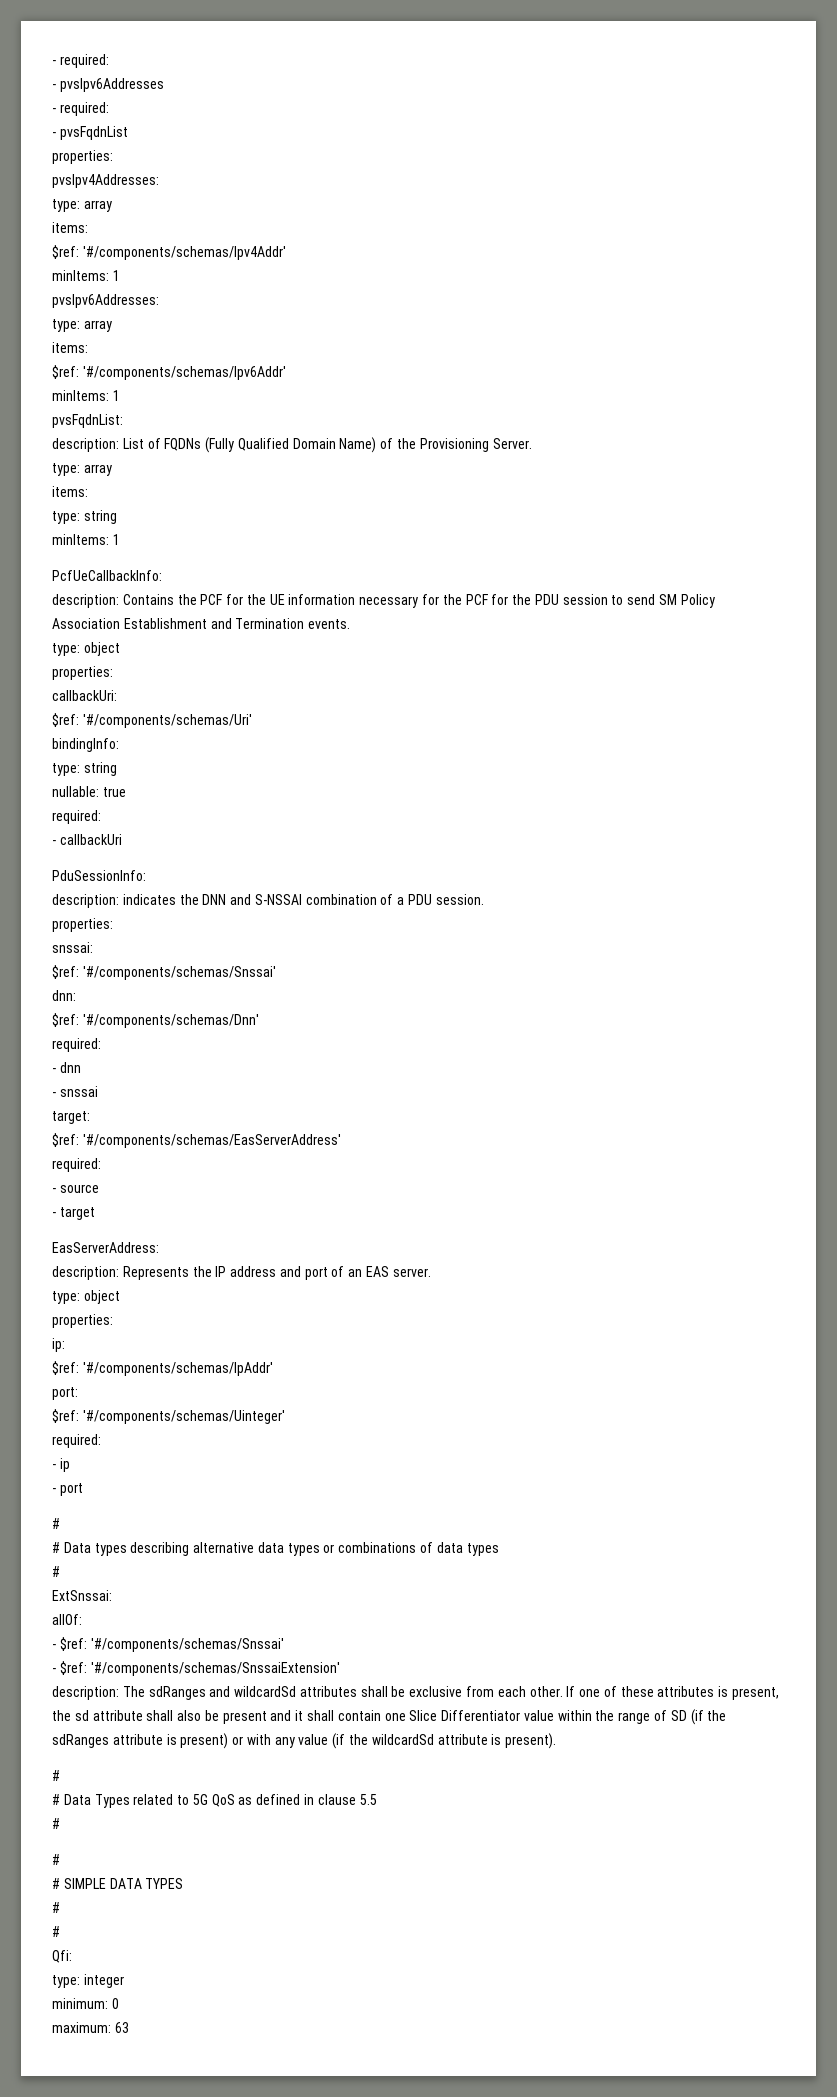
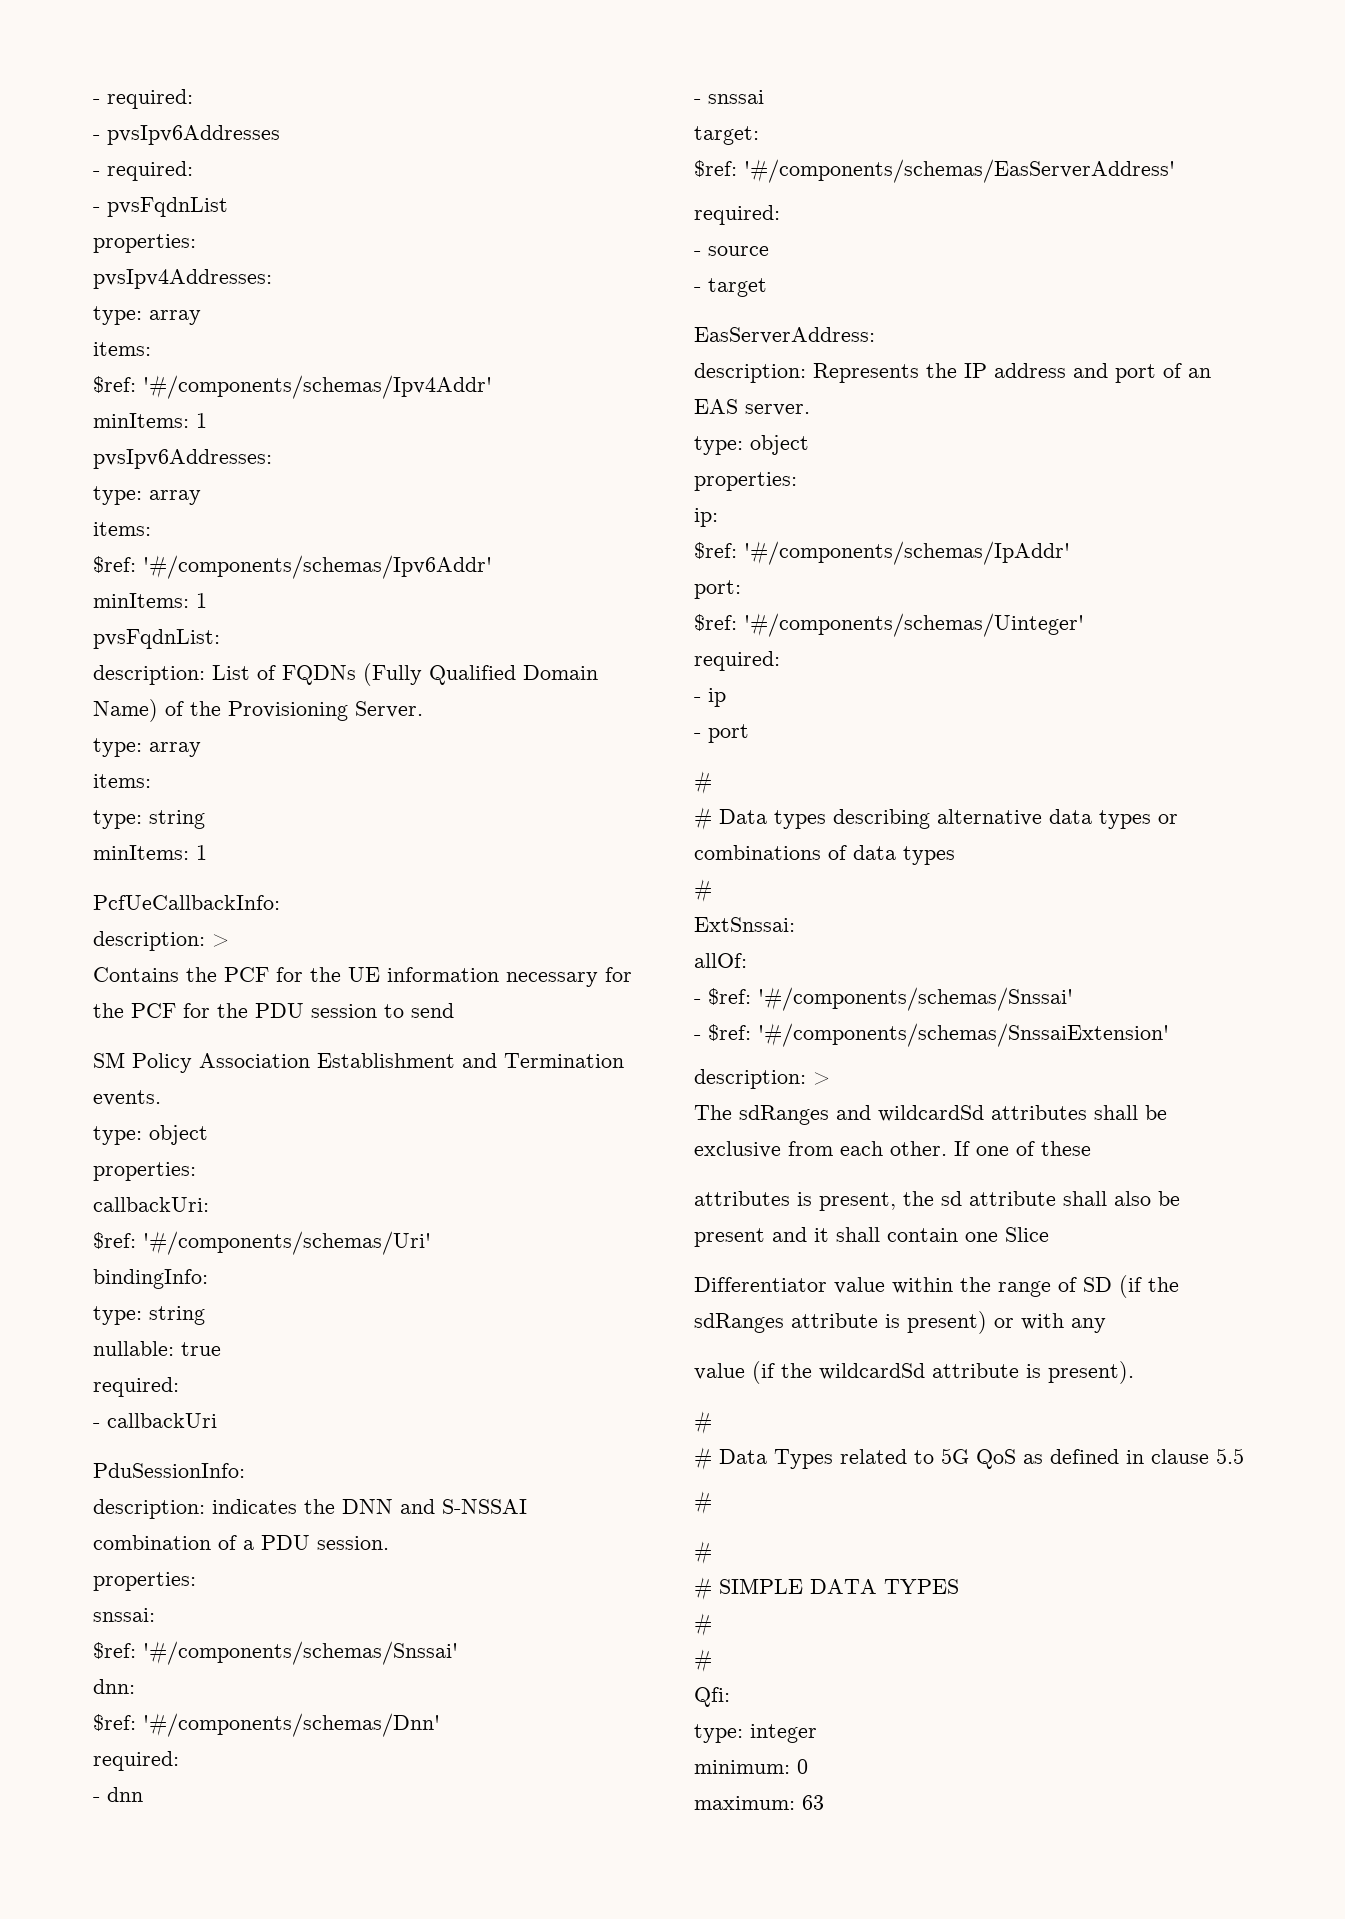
(119, 601) none -> [212,934,229,947] > //
(656, 599) none -> (454, 1010) //
(119, 1693) none -> [813,1072,830,1085] > //
(654, 1691) none -> (1091, 1148) //
(438, 1715) none -> (1049, 1234) //
(295, 1742) none -> (1106, 1325) //

